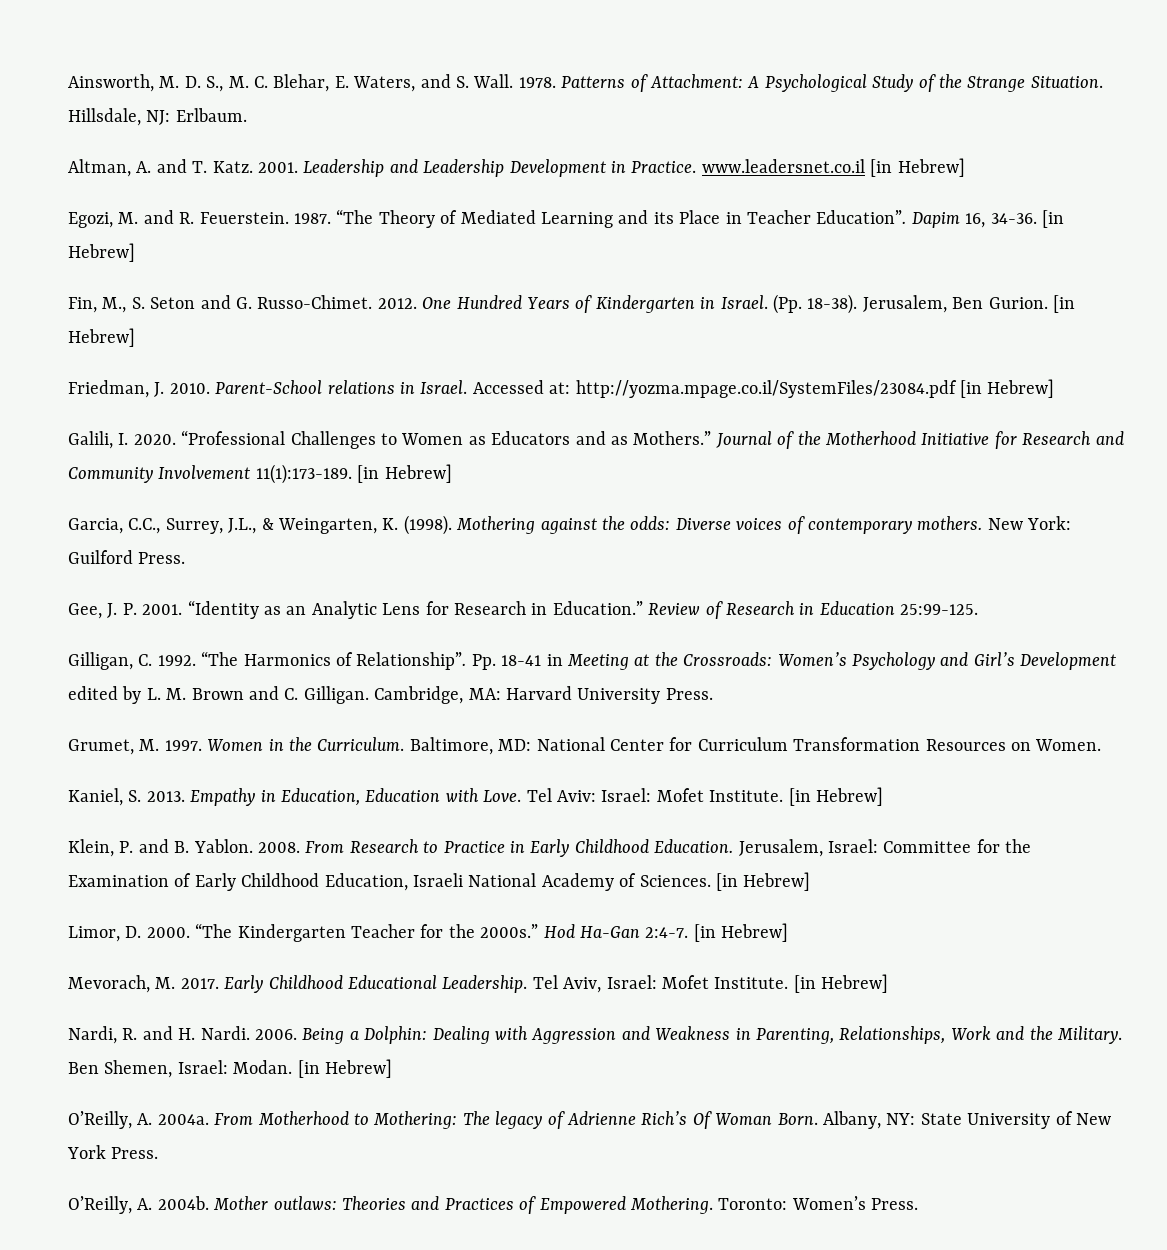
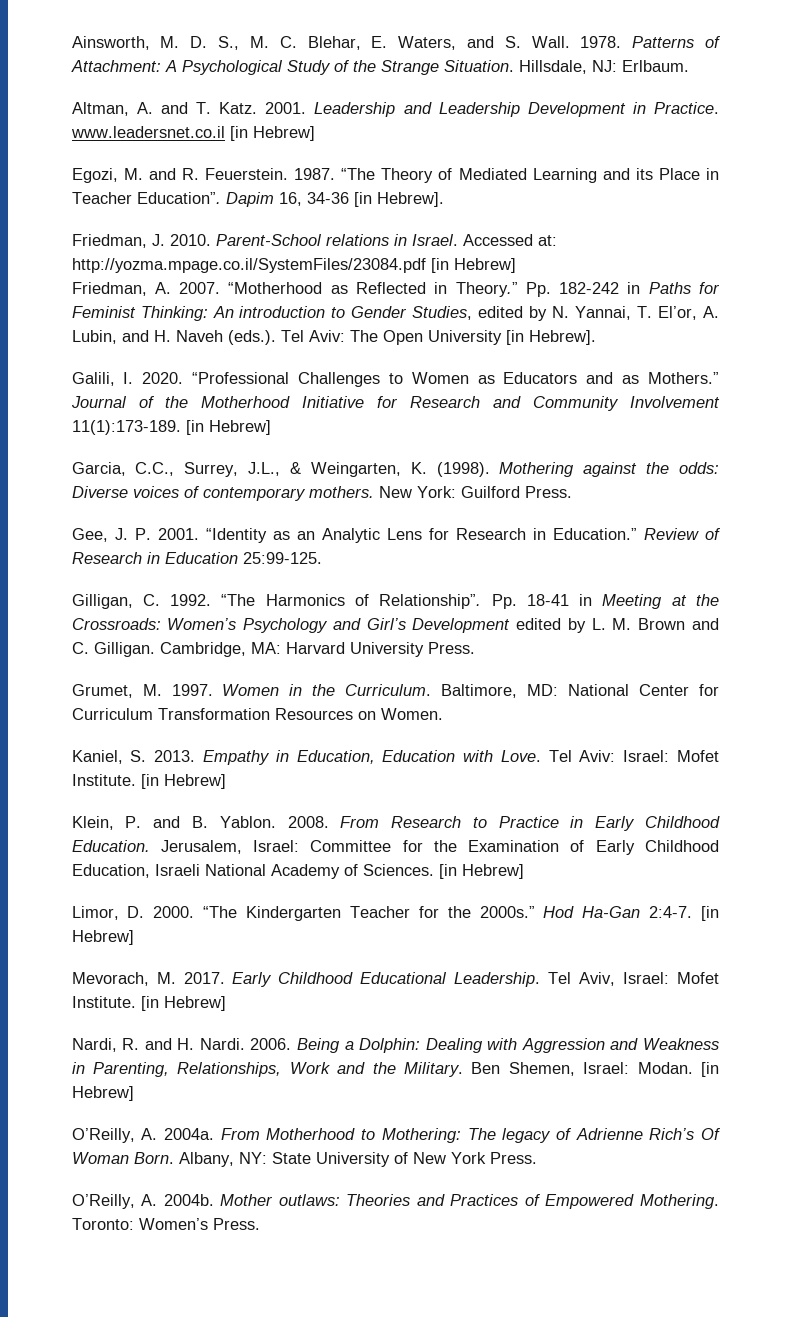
[990,210,1064,228] [67,243,135,262] [67,294,1075,314] [67,328,135,347] 34-36. [in Hebrew] // Fin, M., S. Seton and G. Russo-Chimet. 2012. One Hundred Years of Kindergarten in Israel. (Pp. 18-38). Jerusalem, Ben Gurion. [in Hebrew] -> [306,192,444,207] 34-36 [in Hebrew].
(1055, 388) none -> [71,282,720,297] [71,306,719,321] [71,330,596,345] // Friedman, A. 2007. “Motherhood as Reflected in Theory.” Pp. 182-242 in Paths for Feminist Thinking: An introduction to Gender Studies, edited by N. Yannai, T. El’or, A. Lubin, and H. Naveh (eds.). Tel Aviv: The Open University [in Hebrew].

